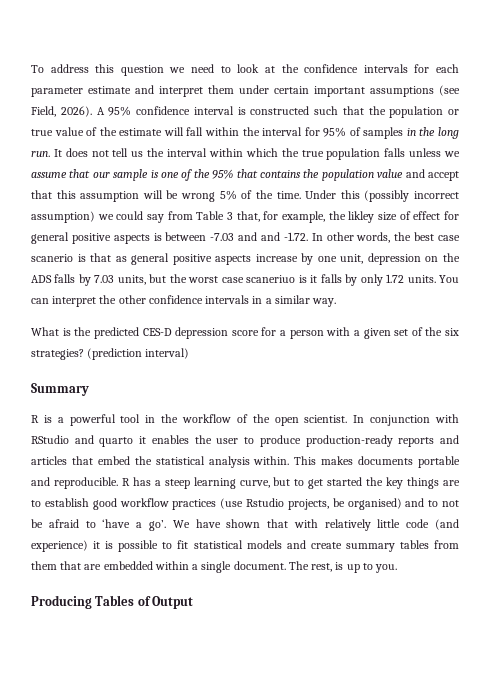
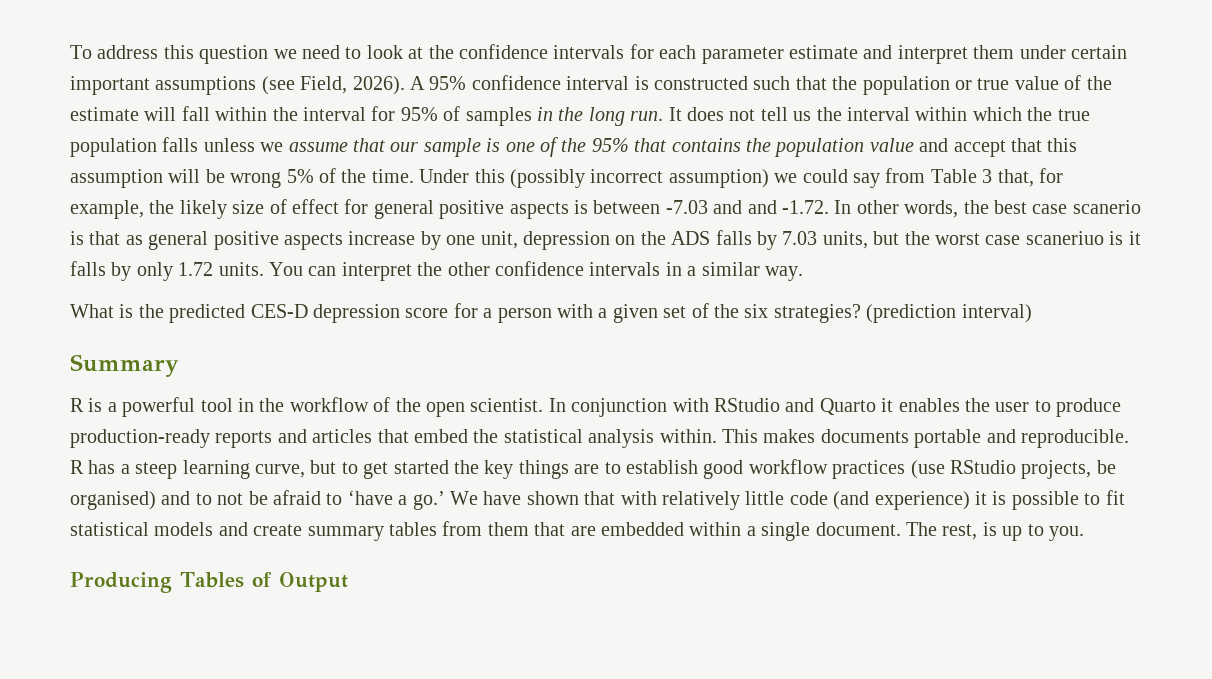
[348,211,375,223] likley -> [179,200,227,219] likely
[99,437,134,447] quarto -> [819,398,876,415] Quarto
[246,498,284,507] Rstudio -> [949,460,1016,474] RStudio
[148,520,166,531] go’. -> [412,491,445,510] go.’

